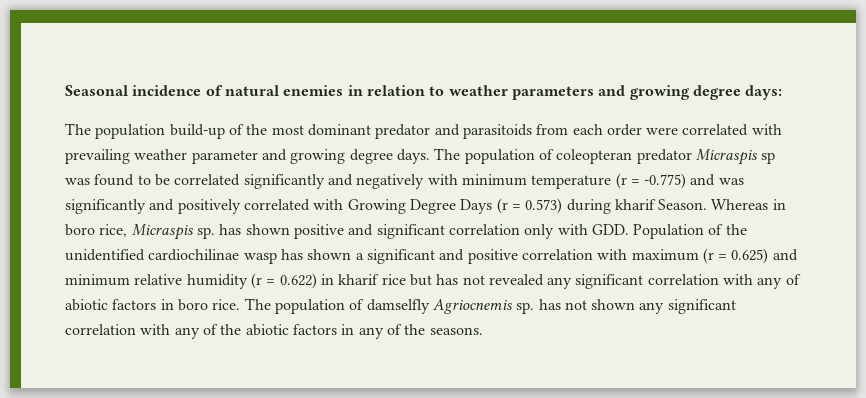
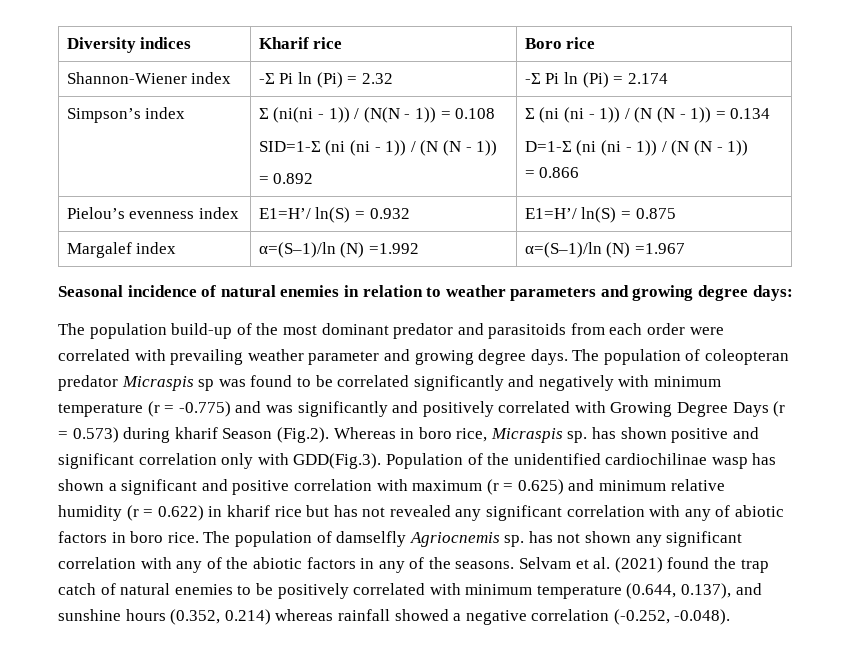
(65, 90) none -> [66,37,192,53] [258,37,343,49] [524,37,596,49] [66,72,232,84] [258,72,393,88] [524,72,668,88] [66,107,186,123] [258,107,496,123] [258,140,498,156] [258,173,314,184] [524,107,771,123] [524,140,749,156] [524,167,580,178] [66,207,239,219] [258,207,410,223] [524,207,676,223] [66,242,177,258] [258,242,419,258] [524,242,685,258] Diversity indices | Kharif rice | Boro rice // Shannon-Wiener index | -Σ Pi ln (Pi) = 2.32 | -Σ Pi ln (Pi) = 2.174 // Simpson’s index | Σ (ni(ni - 1)) / (N(N - 1)) = 0.108 // SID=1-Σ (ni (ni - 1)) / (N (N - 1)) // = 0.892 | Σ (ni (ni - 1)) / (N (N - 1)) = 0.134 // D=1-Σ (ni (ni - 1)) / (N (N - 1)) // = 0.866 // Pielou’s evenness index | E1=H’/ ln(S) = 0.932 | E1=H’/ ln(S) = 0.875 // Margalef index | α=(S–1)/ln (N) =1.992 | α=(S–1)/ln (N) =1.967 //
[658,199,708,210] Season. -> [222,427,329,443] Season (Fig.2).
[591,224,629,235] GDD. -> [293,453,382,469] GDD(Fig.3).
(483, 331) none -> [519,557,769,573] [58,583,762,599] [58,609,731,625] Selvam et al. (2021) found the trap catch of natural enemies to be positively correlated with minimum temperature (0.644, 0.137), and sunshine hours (0.352, 0.214) whereas rainfall showed a negative correlation (-0.252, -0.048).

